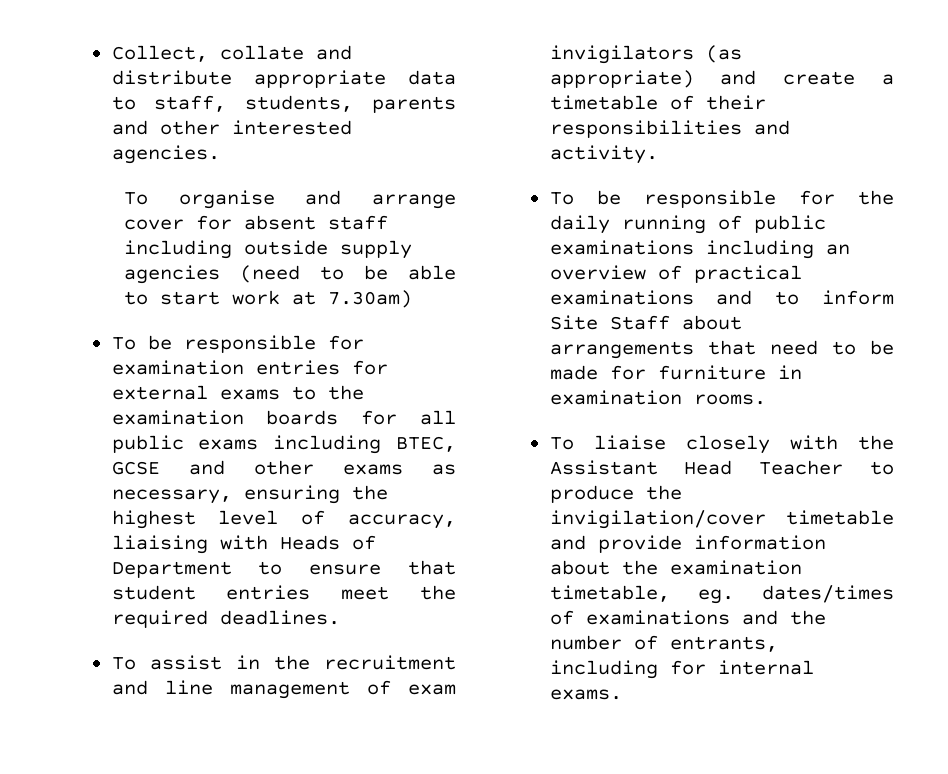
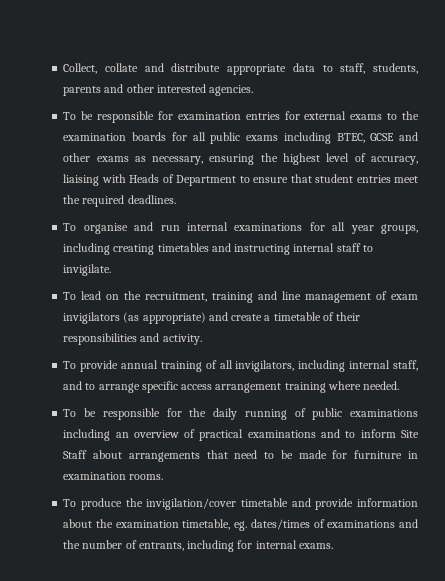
[124,190,456,209] [124,215,389,230] [124,240,413,259] [124,265,456,284] [124,290,413,308] // To organise and arrange cover for absent staff including outside supply agencies (need to be able to start work at 7.30am) -> (254, 90) none
[149,655,456,670] assist in the recruitment -> [83,222,418,234] [63,243,373,255] [63,264,112,276] [63,291,254,303] organise and run internal examinations for all year groups, including creating timetables and instructing internal staff to invigilate. // To lead on the recruitment, training
(658, 154) none -> [63,360,418,372] [63,381,400,393] // To provide annual training of all invigilators, including internal staff, and to arrange specific access arrangement training where needed.
[593,435,894,454] [549,460,894,475] liaise closely with the Assistant Head Teacher to -> (77, 503) none

